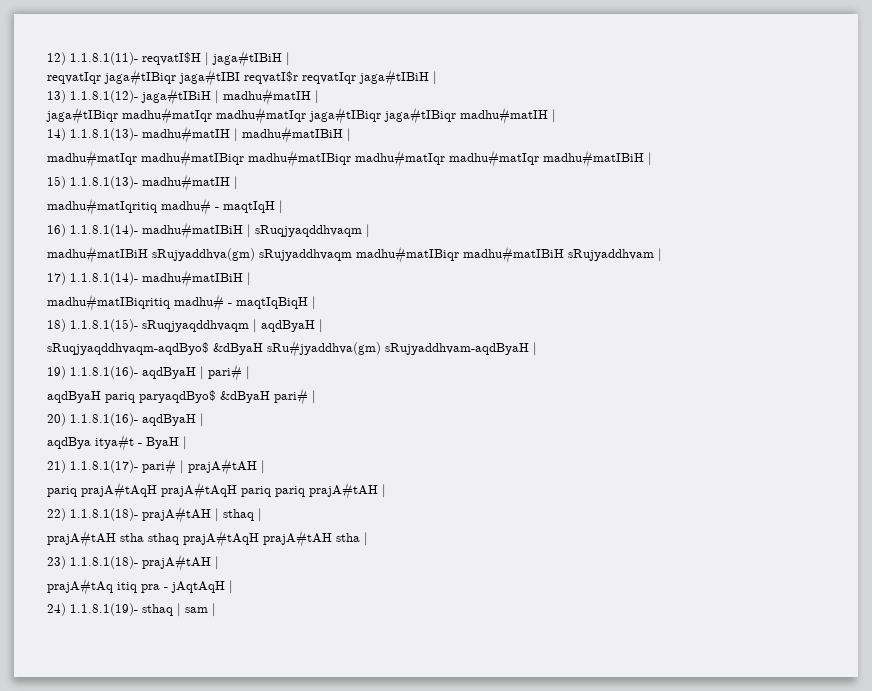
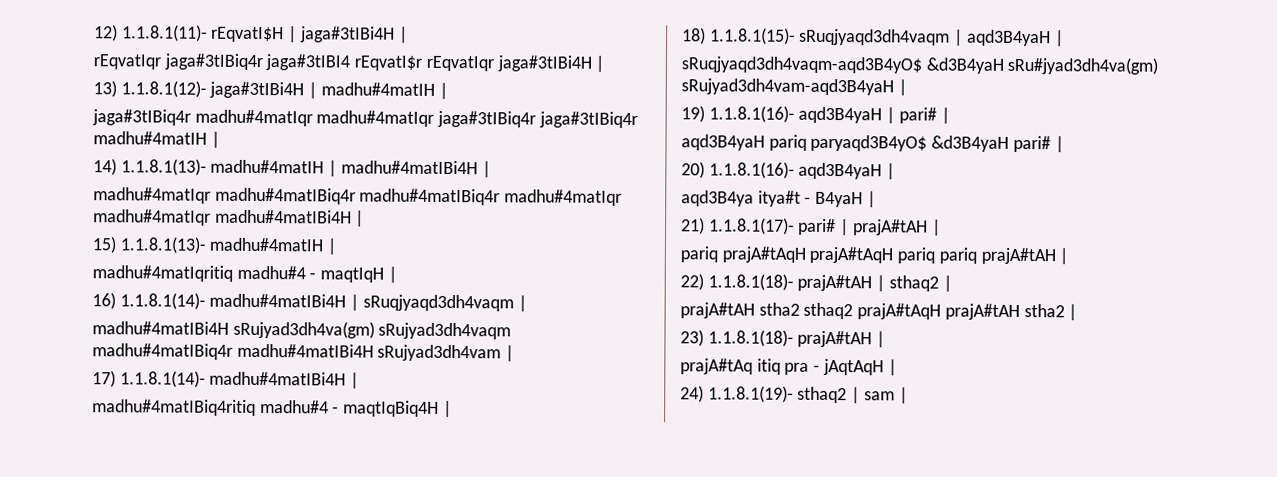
[142,50,290,67] [47,69,437,86] [47,88,319,105] [46,107,556,124] [47,126,351,143] [47,150,644,167] reqvatI$H | jaga#tIBiH | // reqvatIqr jaga#tIBiqr jaga#tIBI reqvatI$r reqvatIqr jaga#tIBiH | // 13) 1.1.8.1(12)- jaga#tIBiH | madhu#matIH | // jaga#tIBiqr madhu#matIqr madhu#matIqr jaga#tIBiqr jaga#tIBiqr madhu#matIH | // 14) 1.1.8.1(13)- madhu#matIH | madhu#matIBiH | // madhu#matIqr madhu#matIBiqr madhu#matIBiqr madhu#matIqr madhu#matIqr madhu#matIBiH -> [211,26,408,43] [93,53,605,72] [93,80,448,99] [92,109,638,128] [93,131,220,148] [93,158,491,178] [93,187,623,206] [93,209,352,226] rEqvatI$H | jaga#3tIBi4H | // rEqvatIqr jaga#3tIBiq4r jaga#3tIBI4 rEqvatI$r rEqvatIqr jaga#3tIBi4H | // 13) 1.1.8.1(12)- jaga#3tIBi4H | madhu#4matIH | // jaga#3tIBiq4r madhu#4matIqr madhu#4matIqr jaga#3tIBiq4r jaga#3tIBiq4r madhu#4matIH | // 14) 1.1.8.1(13)- madhu#4matIH | madhu#4matIBi4H | // madhu#4matIqr madhu#4matIBiq4r madhu#4matIBiq4r madhu#4matIqr madhu#4matIqr madhu#4matIBi4H
[142,174,238,191] [47,198,211,215] madhu#matIH | // madhu#matIqritiq madhu# -> [209,237,337,255] [92,265,306,282] madhu#4matIH | // madhu#4matIqritiq madhu#4
[142,222,370,239] [47,246,654,263] madhu#matIBiH | sRuqjyaqddhvaqm | // madhu#matIBiH sRujyaddhva(gm) sRujyaddhvaqm madhu#matIBiqr madhu#matIBiH sRujyaddhvam -> [209,293,527,312] [92,320,512,340] [92,343,502,362] madhu#4matIBi4H | sRuqjyaqd3dh4vaqm | // madhu#4matIBi4H sRujyad3dh4va(gm) sRujyad3dh4vaqm madhu#4matIBiq4r madhu#4matIBi4H sRujyad3dh4vam
[142,270,251,287] [47,294,308,311] madhu#matIBiH | // madhu#matIBiqritiq madhu# - maqtIqBiqH -> [209,371,360,389] [92,399,440,417] madhu#4matIBi4H | // madhu#4matIBiq4ritiq madhu#4 - maqtIqBiq4H
[142,319,323,333] [47,340,529,357] sRuqjyaqddhvaqm | aqdByaH | // sRuqjyaqddhvaqm-aqdByo$ &dByaH sRu#jyaddhva(gm) sRujyaddhvam-aqdByaH -> [799,28,1064,47] [681,56,1159,75] [681,78,894,96] sRuqjyaqd3dh4vaqm | aqd3B4yaH | // sRuqjyaqd3dh4vaqm-aqd3B4yO$ &d3B4yaH sRu#jyad3dh4va(gm) sRujyad3dh4vam-aqd3B4yaH
[142,367,196,379] aqdByaH -> [798,106,883,124] aqd3B4yaH
[47,390,270,403] aqdByaH pariq paryaqdByo$ &dByaH -> [681,134,1010,152] aqd3B4yaH pariq paryaqd3B4yO$ &d3B4yaH
[142,413,204,427] [47,437,91,449] aqdByaH | // aqdBya -> [798,162,896,180] [681,190,754,207] aqd3B4yaH | // aqd3B4ya
[146,437,179,449] ByaH -> [815,191,864,208] B4yaH
[223,509,254,521] sthaq -> [888,275,939,292] sthaq2
[120,533,179,545] stha sthaq -> [758,302,854,320] stha2 sthaq2
[336,533,360,542] stha -> [1023,304,1065,318] stha2
[142,604,173,616] sthaq -> [797,386,848,404] sthaq2

